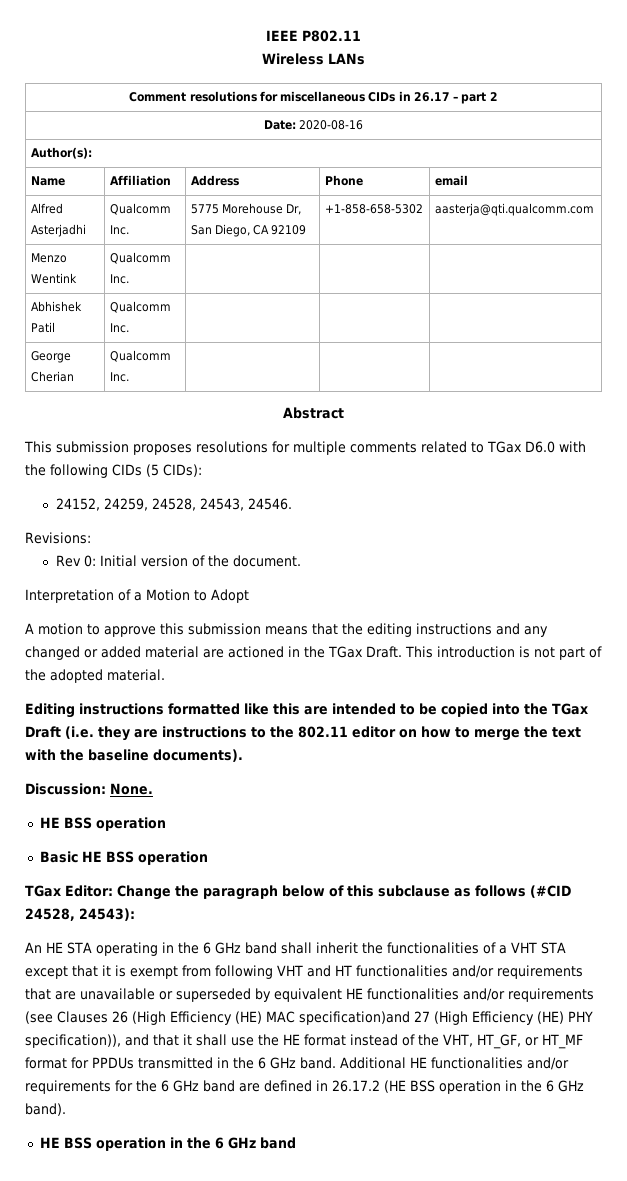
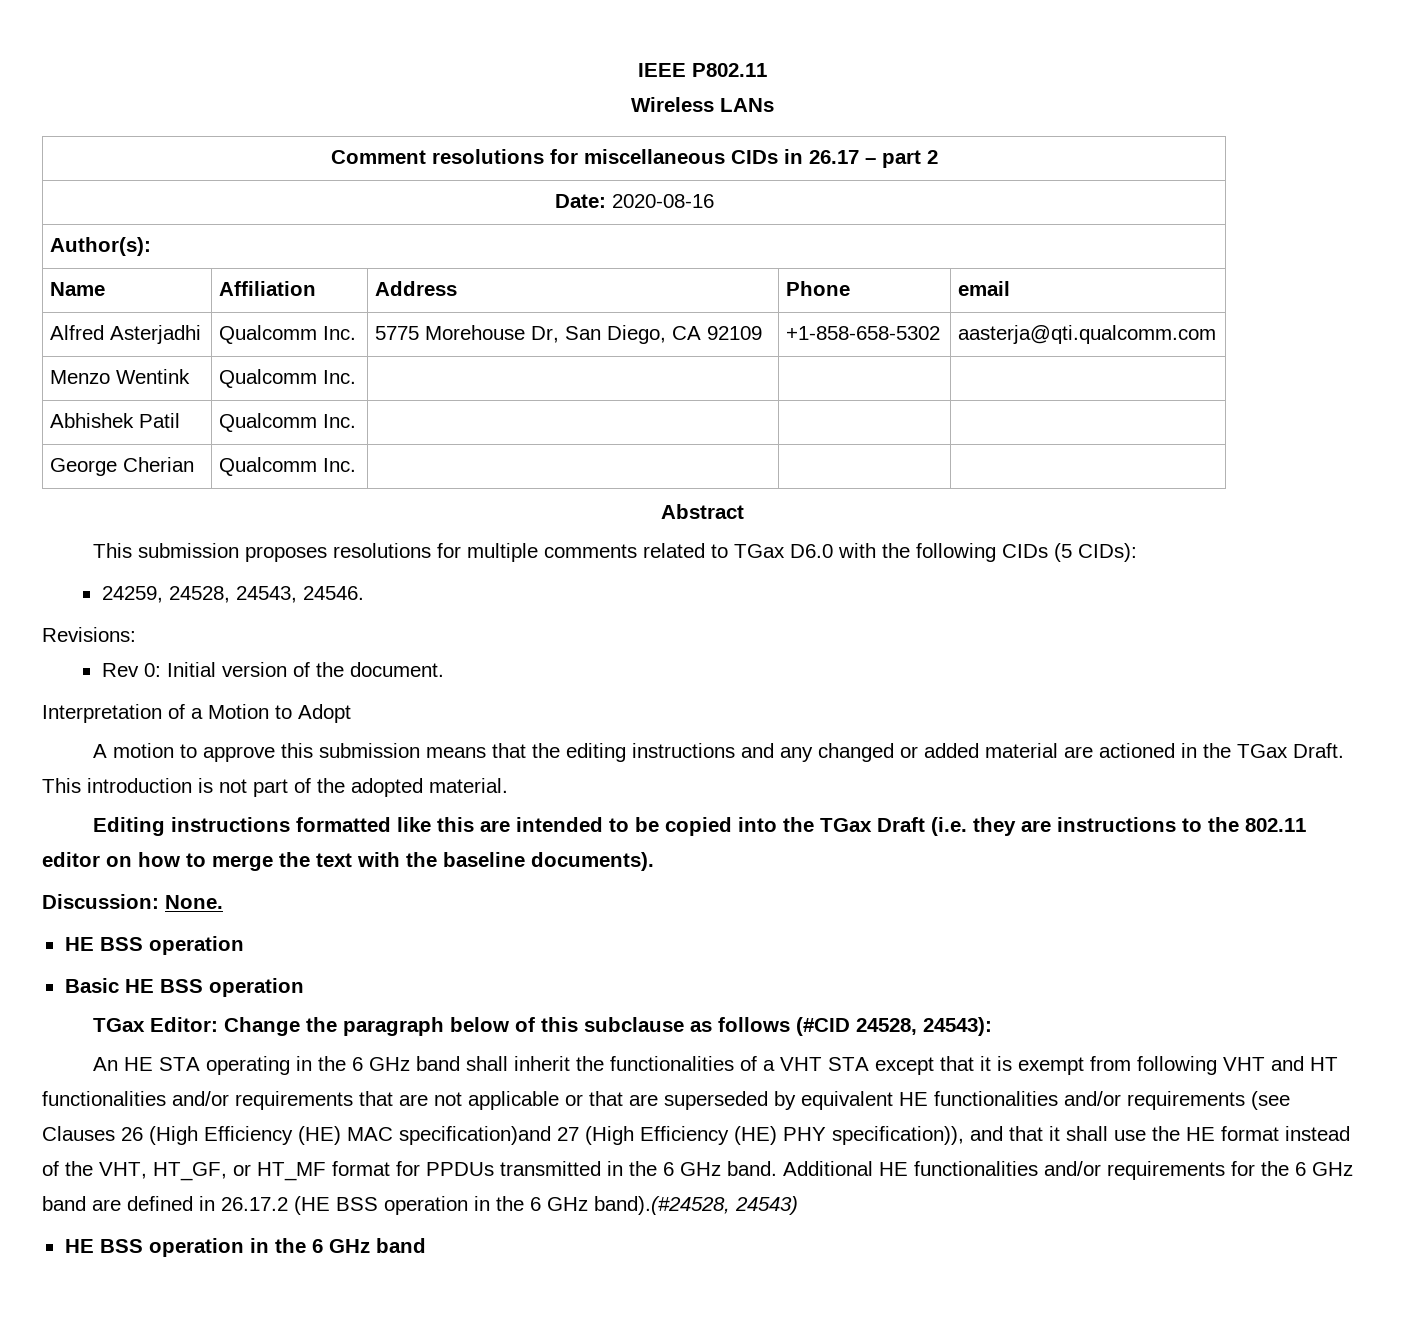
[55,498,100,511] 24152, -> (1138, 552) none
[80,988,173,1000] unavailable or -> [434,1091,658,1110] not applicable or that are
[25,1103,66,1116] band). -> [594,1196,798,1215] band).(#24528, 24543)

